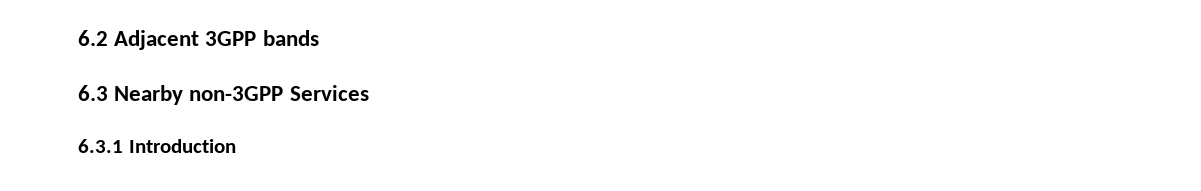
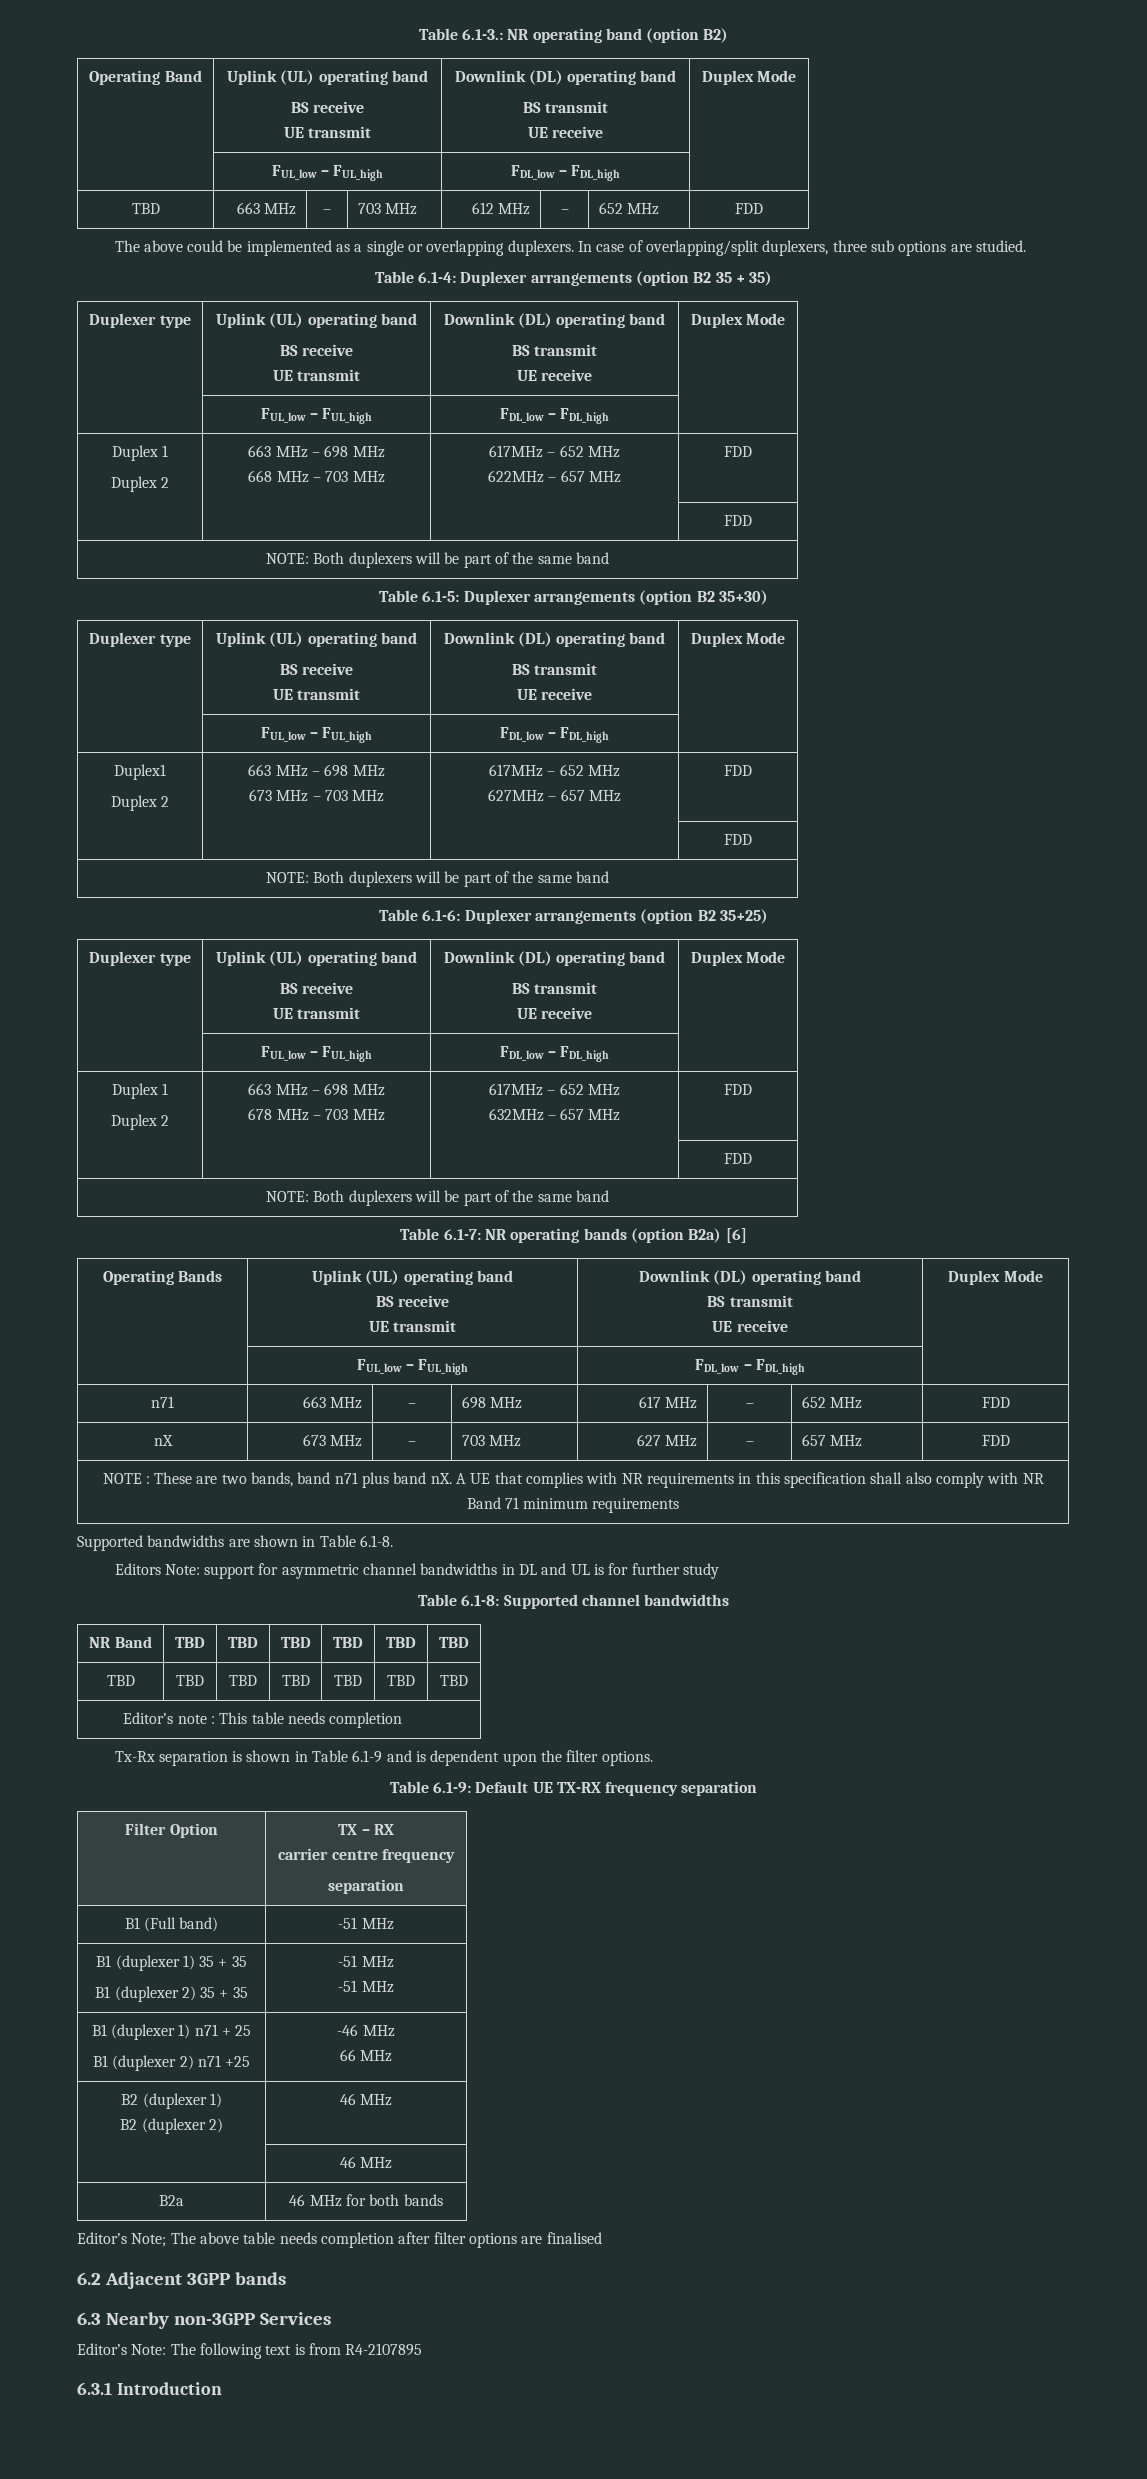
(78, 38) none -> [418,28,729,43] [89,70,202,85] [227,70,428,85] [290,101,365,113] [283,126,372,138] [454,70,677,85] [522,101,609,113] [527,126,604,138] [701,70,797,85] [271,165,384,181] [510,165,621,181] [131,203,160,214] [236,202,297,215] [323,209,331,214] [357,203,418,215] [471,202,531,215] [560,209,569,214] [598,202,660,215] [735,203,764,214] [114,240,1026,256] [374,271,773,286] [89,313,191,328] [216,313,417,328] [279,344,354,356] [272,369,361,381] [443,313,666,328] [511,344,598,356] [516,369,593,381] [690,313,786,328] [260,408,373,424] [499,408,610,424] [111,445,169,461] [110,476,170,492] [248,445,385,458] [248,470,385,483] [489,445,620,458] [488,470,621,483] [724,446,753,457] [724,515,753,526] [266,552,609,568] [379,590,768,605] [89,632,191,647] [216,632,417,647] [279,663,354,675] [272,688,361,700] [443,632,666,647] [511,663,598,675] [516,688,593,700] [690,632,786,647] [260,727,373,743] [499,727,610,743] [114,764,166,780] [110,795,170,811] [248,764,385,777] [248,789,385,802] [489,764,620,777] [488,789,621,802] [724,765,753,776] [724,834,753,845] [266,871,609,887] [379,909,768,924] [89,951,191,966] [216,951,417,966] [279,982,354,994] [272,1007,361,1019] [443,951,666,966] [511,982,598,994] [516,1007,593,1019] [690,951,786,966] [260,1046,373,1062] [499,1046,610,1062] [111,1083,169,1099] [110,1114,170,1130] [248,1083,385,1096] [248,1108,385,1121] [489,1083,620,1096] [488,1108,621,1121] [724,1084,753,1095] [724,1153,753,1164] [266,1190,609,1206] [400,1228,747,1243] [102,1270,223,1285] [312,1270,513,1285] [375,1295,450,1307] [368,1320,457,1332] [639,1270,861,1285] [707,1295,793,1307] [712,1320,788,1332] [948,1270,1043,1285] [356,1359,469,1375] [695,1359,805,1375] [151,1396,174,1408] [302,1396,363,1409] [408,1403,416,1408] [461,1396,523,1409] [638,1396,698,1409] [745,1403,754,1408] [801,1396,863,1409] [981,1397,1010,1408] [153,1435,173,1446] [302,1434,363,1447] [408,1441,416,1446] [461,1435,522,1447] [636,1434,698,1447] [745,1441,754,1446] [801,1434,863,1447] [981,1435,1010,1446] [102,1472,1044,1488] [466,1497,680,1513] [77,1535,393,1551] [114,1563,719,1579] [417,1594,730,1609] [89,1636,152,1648] [175,1637,205,1648] [228,1637,258,1648] [280,1637,311,1648] [333,1637,363,1648] [386,1637,416,1648] [439,1637,469,1648] [106,1675,135,1686] [176,1675,204,1686] [229,1675,257,1686] [281,1675,310,1686] [334,1675,362,1686] [387,1675,415,1686] [440,1675,468,1686] [123,1712,403,1728] [114,1750,653,1766] [389,1781,758,1796] [125,1823,218,1838] [338,1824,394,1835] [278,1848,455,1863] [328,1879,404,1894] [124,1917,219,1932] [338,1917,394,1930] [96,1955,247,1971] [95,1986,248,2002] [338,1955,394,1968] [338,1980,394,1993] [91,2024,252,2040] [92,2055,251,2071] [337,2024,395,2037] [339,2049,393,2062] [121,2093,222,2109] [120,2118,223,2134] [339,2093,393,2106] [339,2156,393,2169] [159,2195,184,2206] [289,2194,443,2207] [77,2232,602,2248] Table 6.1-3.: NR operating band (option B2) // Operating Band | Uplink (UL) operating band // BS receive // UE transmit | Downlink (DL) operating band // BS transmit // UE receive | Duplex Mode // | FUL_low – FUL_high | FDL_low – FDL_high | // TBD | 663 MHz | – | 703 MHz | 612 MHz | – | 652 MHz | FDD // The above could be implemented as a single or overlapping duplexers. In case of overlapping/split duplexers, three sub options are studied. // Table 6.1-4: Duplexer arrangements (option B2 35 + 35) // Duplexer type | Uplink (UL) operating band // BS receive // UE transmit | Downlink (DL) operating band // BS transmit // UE receive | Duplex Mode // | FUL_low – FUL_high | FDL_low – FDL_high | // Duplex 1 // Duplex 2 | 663 MHz – 698 MHz // 668 MHz – 703 MHz | 617MHz – 652 MHz // 622MHz – 657 MHz | FDD // | | | FDD // NOTE: Both duplexers will be part of the same band // Table 6.1-5: Duplexer arrangements (option B2 35+30) // Duplexer type | Uplink (UL) operating band // BS receive // UE transmit | Downlink (DL) operating band // BS transmit // UE receive | Duplex Mode // | FUL_low – FUL_high | FDL_low – FDL_high | // Duplex1 // Duplex 2 | 663 MHz – 698 MHz // 673 MHz – 703 MHz | 617MHz – 652 MHz // 627MHz – 657 MHz | FDD // | | | FDD // NOTE: Both duplexers will be part of the same band // Table 6.1-6: Duplexer arrangements (option B2 35+25) // Duplexer type | Uplink (UL) operating band // BS receive // UE transmit | Downlink (DL) operating band // BS transmit // UE receive | Duplex Mode // | FUL_low – FUL_high | FDL_low – FDL_high | // Duplex 1 // Duplex 2 | 663 MHz – 698 MHz // 678 MHz – 703 MHz | 617MHz – 652 MHz // 632MHz – 657 MHz | FDD // | | | FDD // NOTE: Both duplexers will be part of the same band // Table 6.1-7: NR operating bands (option B2a) [6] // Operating Bands | Uplink (UL) operating band // BS receive // UE transmit | Downlink (DL) operating band // BS transmit // UE receive | Duplex Mode // | FUL_low – FUL_high | FDL_low – FDL_high | // n71 | 663 MHz | – | 698 MHz | 617 MHz | – | 652 MHz | FDD // nX | 673 MHz | – | 703 MHz | 627 MHz | – | 657 MHz | FDD // NOTE : These are two bands, band n71 plus band nX. A UE that complies with NR requirements in this specification shall also comply with NR Band 71 minimum requirements // Supported bandwidths are shown in Table 6.1-8. // Editors Note: support for asymmetric channel bandwidths in DL and UL is for further study // Table 6.1-8: Supported channel bandwidths // NR Band | TBD | TBD | TBD | TBD | TBD | TBD // TBD | TBD | TBD | TBD | TBD | TBD | TBD // Editor’s note : This table needs completion // Tx-Rx separation is shown in Table 6.1-9 and is dependent upon the filter options. // Table 6.1-9: Default UE TX-RX frequency separation // Filter Option | TX – RX // carrier centre frequency // separation // B1 (Full band) | -51 MHz // B1 (duplexer 1) 35 + 35 // B1 (duplexer 2) 35 + 35 | -51 MHz // -51 MHz // B1 (duplexer 1) n71 + 25 // B1 (duplexer 2) n71 +25 | -46 MHz // 66 MHz // B2 (duplexer 1) // B2 (duplexer 2) | 46 MHz // | 46 MHz // B2a | 46 MHz for both bands // Editor’s Note; The above table needs completion after filter options are finalised //
(369, 93) none -> [77,2343,423,2359] // Editor’s Note: The following text is from R4-2107895

